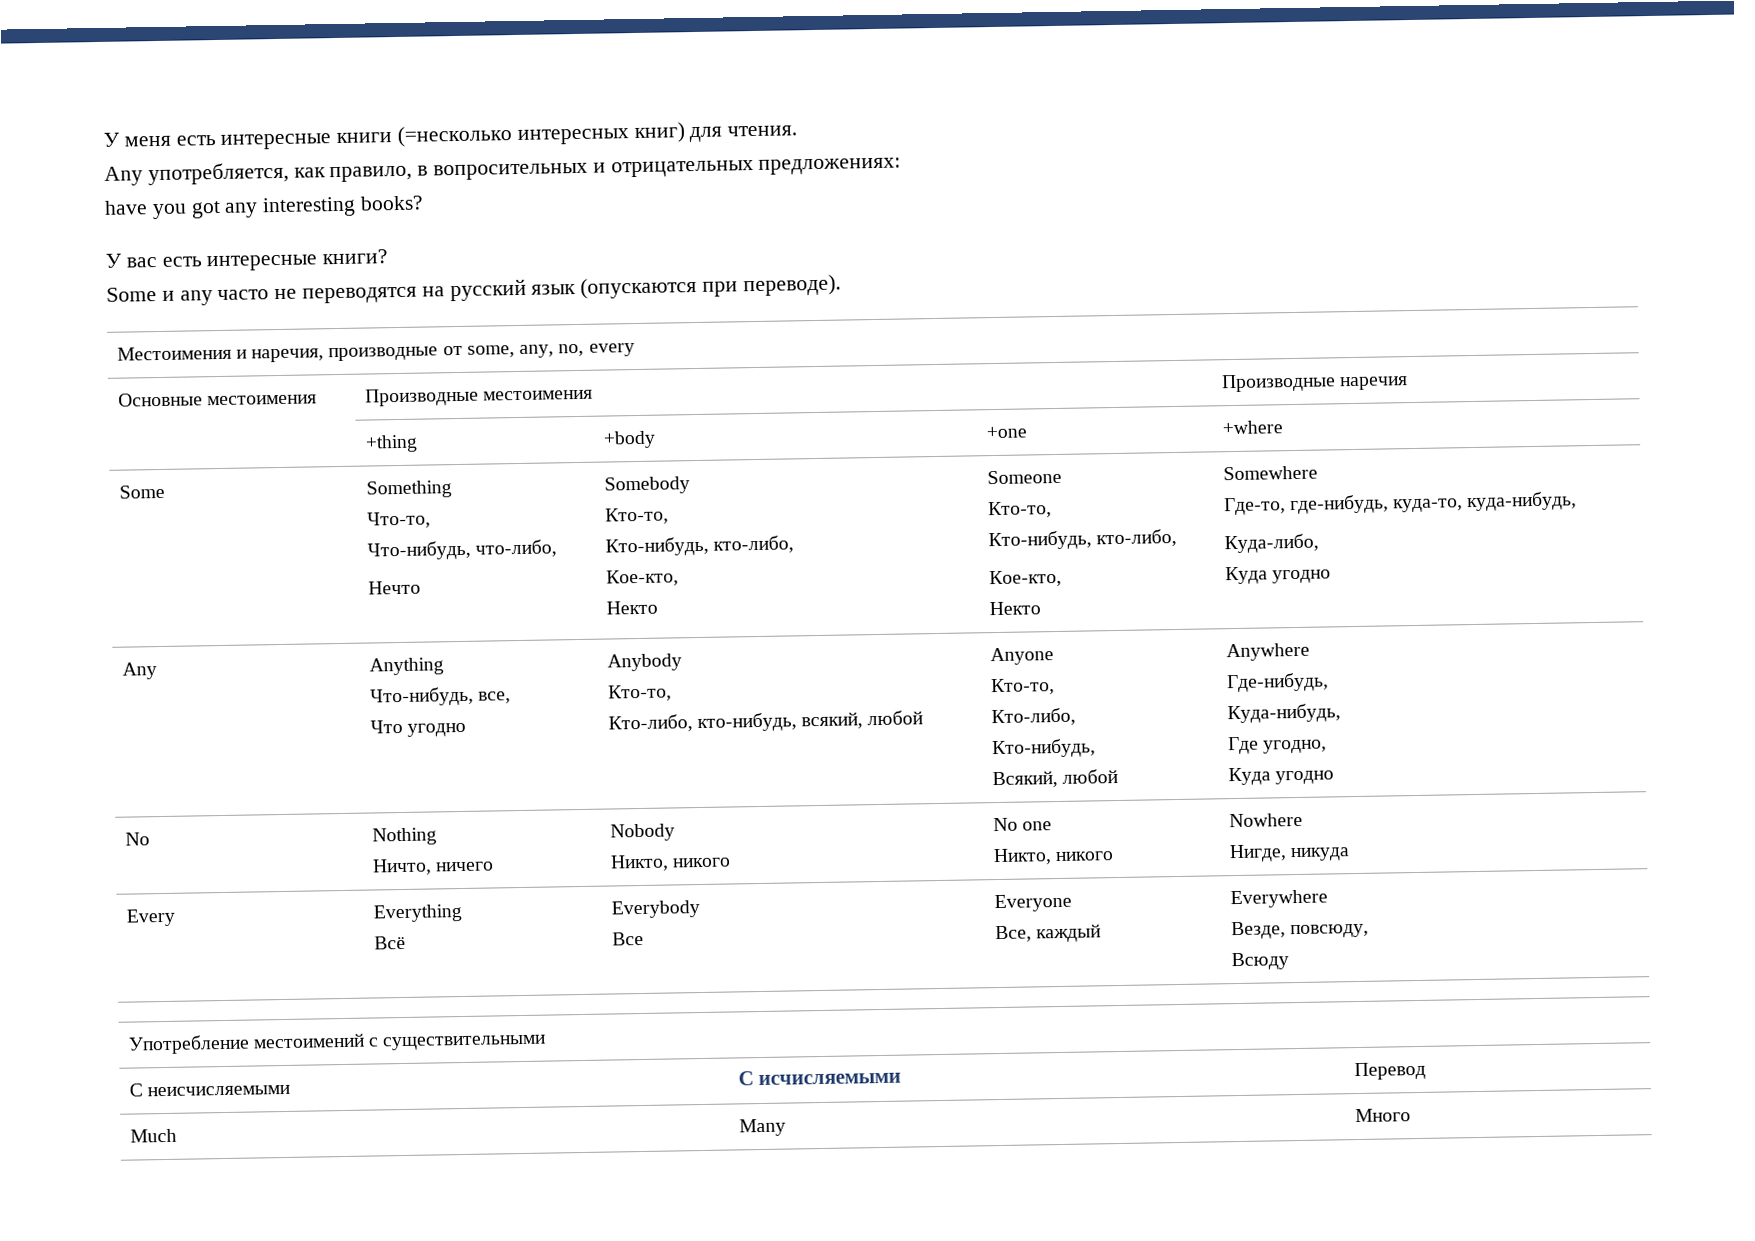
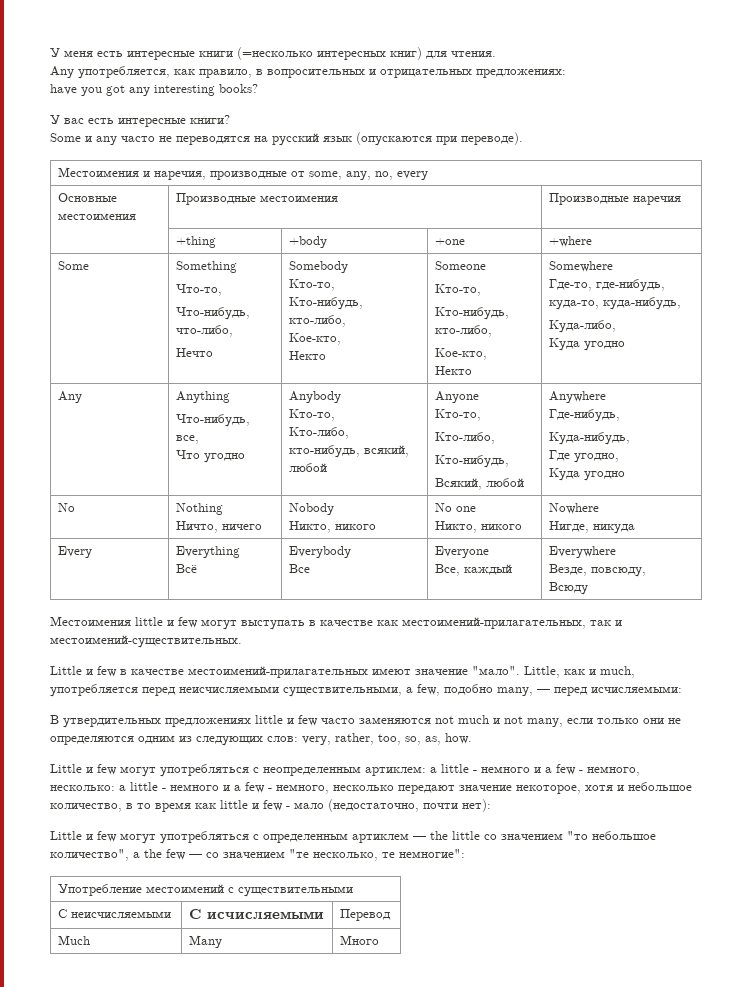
(1289, 961) none -> [50,616,622,630] [50,635,242,648] [50,666,635,678] [50,684,682,697] [50,715,681,728] [50,733,472,746] [50,764,640,777] [50,782,692,794] [50,799,491,812] [50,831,656,844] [50,849,465,861] // Местоимения little и few могут выступать в качестве как местоимений-прилагательных, так и местоимений-существительных. // Little и few в качестве местоимений-прилагательных имеют значение "мало". Little, как и much, употребляется перед неисчисляемыми существительными, а few, подобно many, — перед исчисляемыми: // В утвердительных предложениях little и few часто заменяются not much и not many, если только они не определяются одним из следующих слов: very, rather, too, so, as, how. // Little и few могут употребляться с неопределенным артиклем: a little - немного и a few - немного, несколько: a little - немного и а few - немного, несколько передают значение некоторое, хотя и небольшое количество, в то время как little и few - мало (недостаточно, почти нет): // Little и few могут употребляться с определенным артиклем — the little со значением "то небольшое количество", а the few — со значением "те несколько, те немногие":

